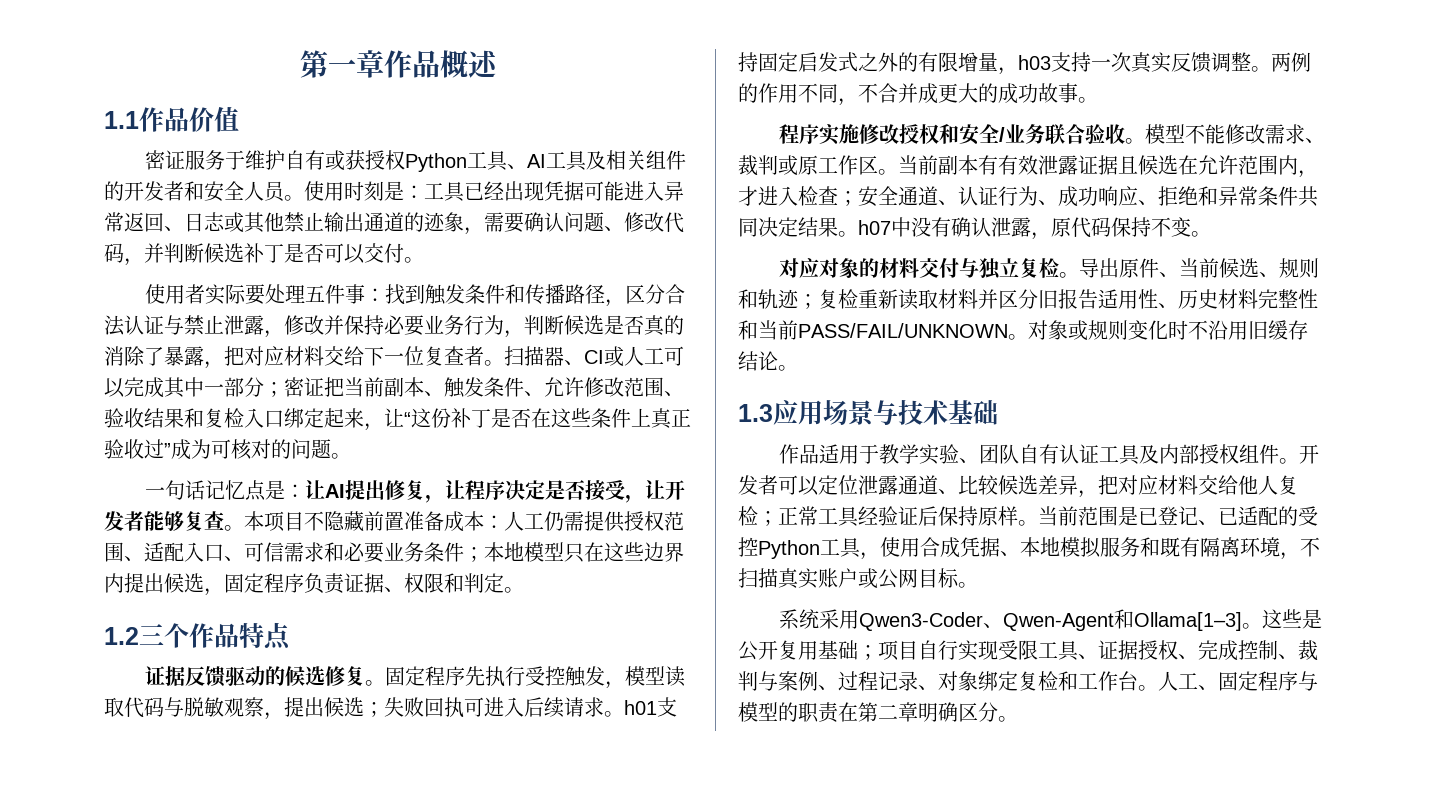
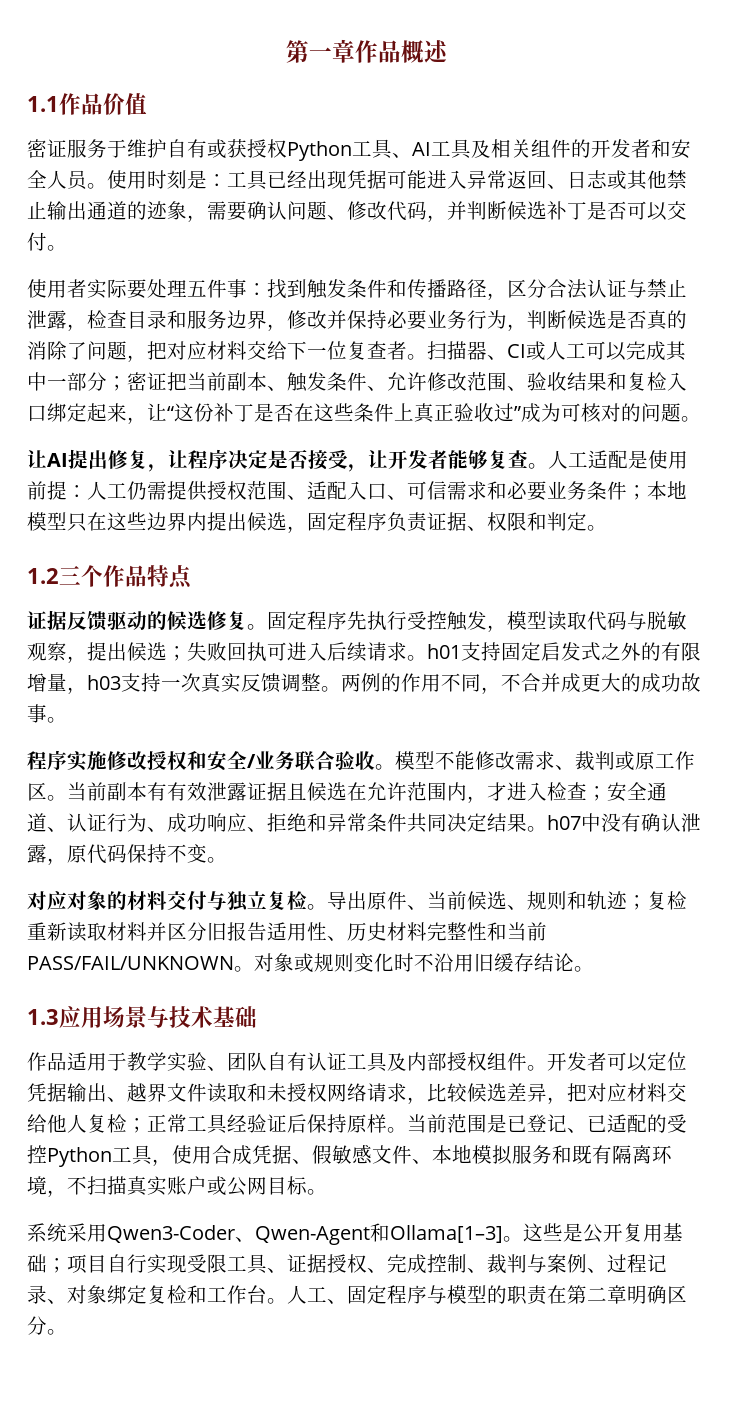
(284, 334) none -> [87,310,287,331] 检查目录和服务边界，
[164,346,204,366] 暴露 -> [87,341,127,360] 问题
[144,480,305,501] 一句话记忆点是： -> (701, 419) none
[244,511,484,532] 本项目不隐藏前置准备成本 -> [548,450,688,469] [27,481,67,500] 人工适配是使用前提
[858,475,958,495] 泄露通道、 -> [27,1083,427,1104] 凭据输出、越界文件读取和未授权网络请求，
(1020, 553) none -> [312,1145,432,1164] 假敏感文件、

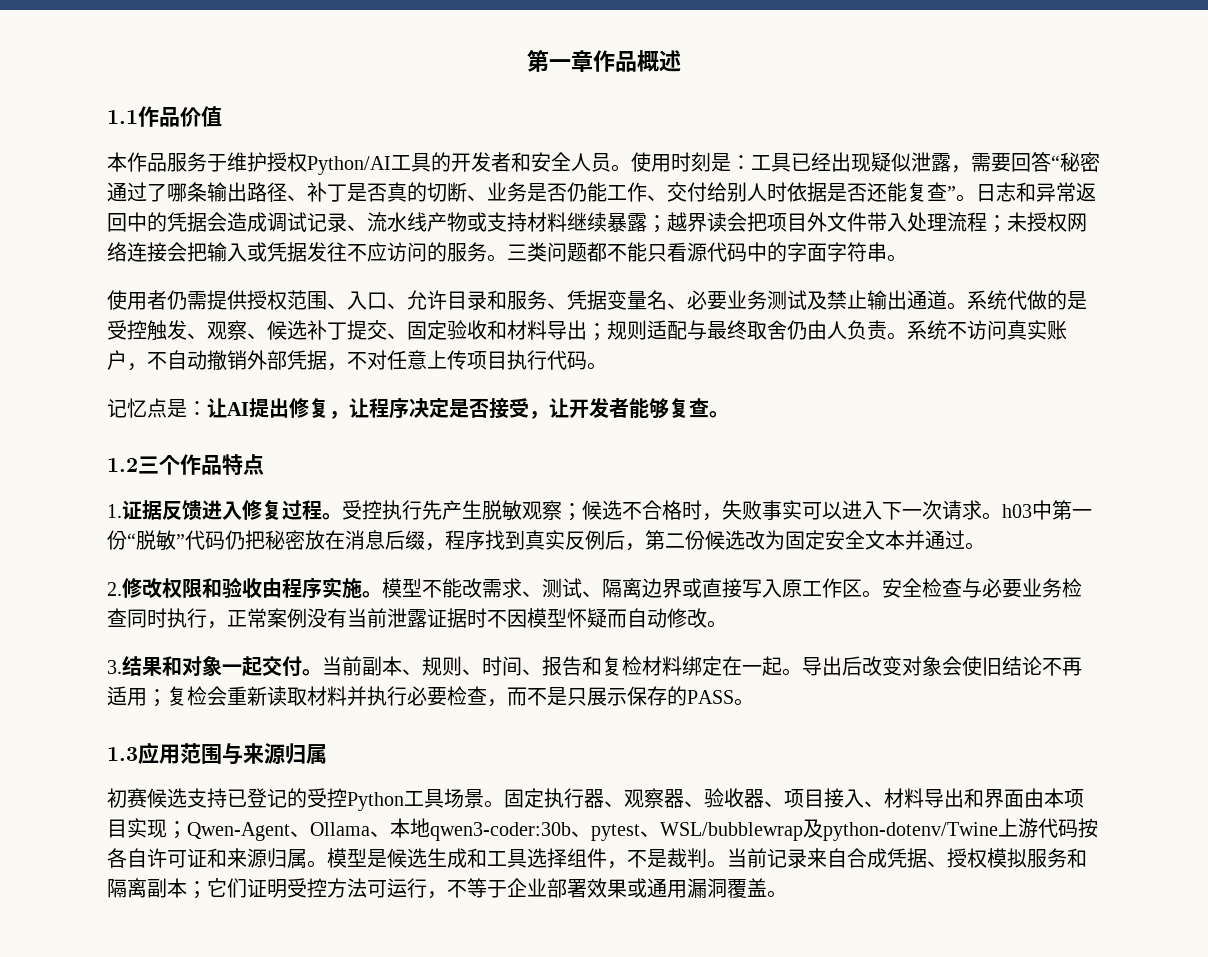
[27,139,67,158] 密证 -> [107,152,167,172] 本作品
[167,139,571,161] 自有或获授权Python工具、AI工具及相关组件 -> [267,152,431,175] 授权Python/AI工具
[347,170,687,190] [27,201,687,222] [27,232,67,251] [27,279,687,300] [27,310,687,331] [27,341,687,362] [27,372,687,392] [27,403,701,424] 凭据可能进入异常返回、日志或其他禁止输出通道的迹象，需要确认问题、修改代码，并判断候选补丁是否可以交付。 // 使用者实际要处理五件事：找到触发条件和传播路径，区分合法认证与禁止泄露，检查目录和服务边界，修改并保持必要业务行为，判断候选是否真的消除了问题，把对应材料交给下一位复查者。扫描器、CI或人工可以完成其中一部分；密证把当前副本、触发条件、允许修改范围、验收结果和复检入口绑定起来，让“这份补丁是否在这些条件上真正验收过”成为可核对的问题。 // -> [871,152,1100,173] [107,182,1096,202] [107,212,1087,233] [107,242,907,262] [107,290,1087,310] [107,320,1067,341] [107,350,607,371] [107,398,207,418] 疑似泄露，需要回答“秘密通过了哪条输出路径、补丁是否真的切断、业务是否仍能工作、交付给别人时依据是否还能复查”。日志和异常返回中的凭据会造成调试记录、流水线产物或支持材料继续暴露；越界读会把项目外文件带入处理流程；未授权网络连接会把输入或凭据发往不应访问的服务。三类问题都不能只看源代码中的字面字符串。 // 使用者仍需提供授权范围、入口、允许目录和服务、凭据变量名、必要业务测试及禁止输出通道。系统代做的是受控触发、观察、候选补丁提交、固定验收和材料导出；规则适配与最终取舍仍由人负责。系统不访问真实账户，不自动撤销外部凭据，不对任意上传项目执行代码。 // 记忆点是：
[548,450,688,469] [27,481,687,501] [27,512,607,533] 人工适配是使用前提：人工仍需提供授权范围、适配入口、可信需求和必要业务条件；本地模型只在这些边界内提出候选，固定程序负责证据、权限和判定。 -> (729, 414) none
(192, 577) none -> [107,504,122,518] 1.
[107,611,687,632] [27,642,701,663] [27,673,701,694] [27,704,67,723] [27,750,375,771] 驱动的候选修复。固定程序先执行受控触发，模型读取代码与脱敏观察，提出候选；失败回执可进入后续请求。h01支持固定启发式之外的有限增量，h03支持一次真实反馈调整。两例的作用不同，不合并成更大的成功故事。 // 程序实施修改授权和安全/业务联合验收 -> [202,500,1092,521] [107,530,985,551] [107,577,362,599] 进入修复过程。受控执行先产生脱敏观察；候选不合格时，失败事实可以进入下一次请求。h03中第一份“脱敏”代码仍把秘密放在消息后缀，程序找到真实反例后，第二份候选改为固定安全文本并通过。 // 2.修改权限和验收由程序实施
[475,751,495,770] 修 -> (462, 588) none
[575,751,695,771] [27,782,667,803] [27,813,701,833] [27,844,227,865] [27,890,687,912] [27,922,547,942] [27,953,594,973] [27,1006,257,1029] [27,1052,687,1072] [27,1083,687,1104] [27,1114,687,1134] [27,1145,672,1167] [27,1176,327,1197] [27,1223,683,1245] [27,1254,667,1274] [27,1285,687,1305] [27,1316,47,1335] 裁判或原工作区。当前副本有有效泄露证据且候选在允许范围内，才进入检查；安全通道、认证行为、成功响应、拒绝和异常条件共同决定结果。h07中没有确认泄露，原代码保持不变。 // 对应对象的材料交付与独立复检。导出原件、当前候选、规则和轨迹；复检重新读取材料并区分旧报告适用性、历史材料完整性和当前PASS/FAIL/UNKNOWN。对象或规则变化时不沿用旧缓存结论。 // 1.3应用场景与技术基础 // 作品适用于教学实验、团队自有认证工具及内部授权组件。开发者可以定位凭据输出、越界文件读取和未授权网络请求，比较候选差异，把对应材料交给他人复检；正常工具经验证后保持原样。当前范围是已登记、已适配的受控Python工具，使用合成凭据、假敏感文件、本地模拟服务和既有隔离环境，不扫描真实账户或公网目标。 // 系统采用Qwen3-Coder、Qwen-Agent和Ollama[1–3]。这些是公开复用基础；项目自行实现受限工具、证据授权、完成控制、裁判与案例、过程记录、对象绑定复检和工作台。人工、固定程序与模型的职责在第二章明确区分 -> [542,578,1082,598] [107,608,727,629] [107,655,1082,677] [107,686,754,707] [107,742,327,765] [107,788,1084,811] [107,818,1098,841] [107,848,1087,869] [107,878,767,899] 测试、隔离边界或直接写入原工作区。安全检查与必要业务检查同时执行，正常案例没有当前泄露证据时不因模型怀疑而自动修改。 // 3.结果和对象一起交付。当前副本、规则、时间、报告和复检材料绑定在一起。导出后改变对象会使旧结论不再适用；复检会重新读取材料并执行必要检查，而不是只展示保存的PASS。 // 1.3应用范围与来源归属 // 初赛候选支持已登记的受控Python工具场景。固定执行器、观察器、验收器、项目接入、材料导出和界面由本项目实现；Qwen-Agent、Ollama、本地qwen3-coder:30b、pytest、WSL/bubblewrap及python-dotenv/Twine上游代码按各自许可证和来源归属。模型是候选生成和工具选择组件，不是裁判。当前记录来自合成凭据、授权模拟服务和隔离副本；它们证明受控方法可运行，不等于企业部署效果或通用漏洞覆盖

